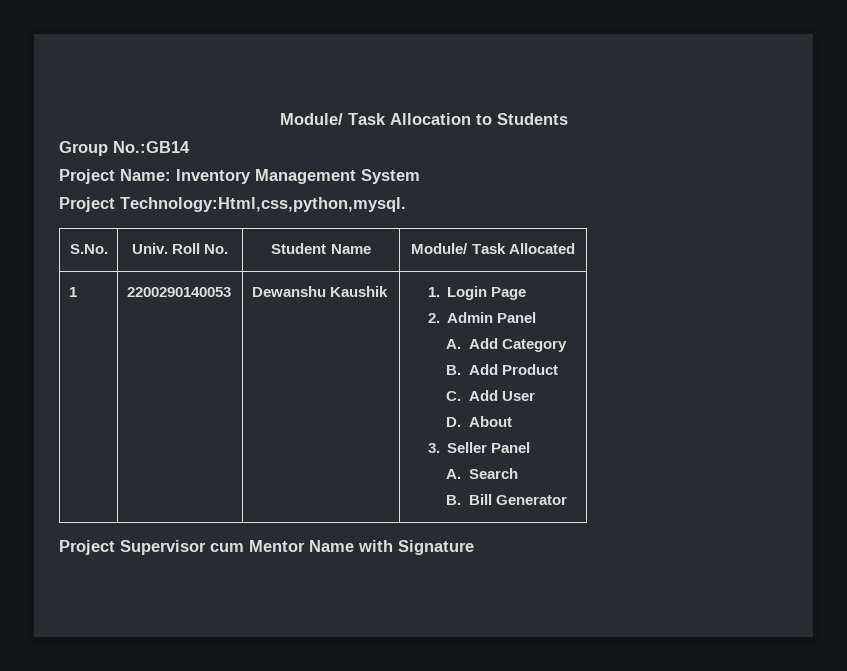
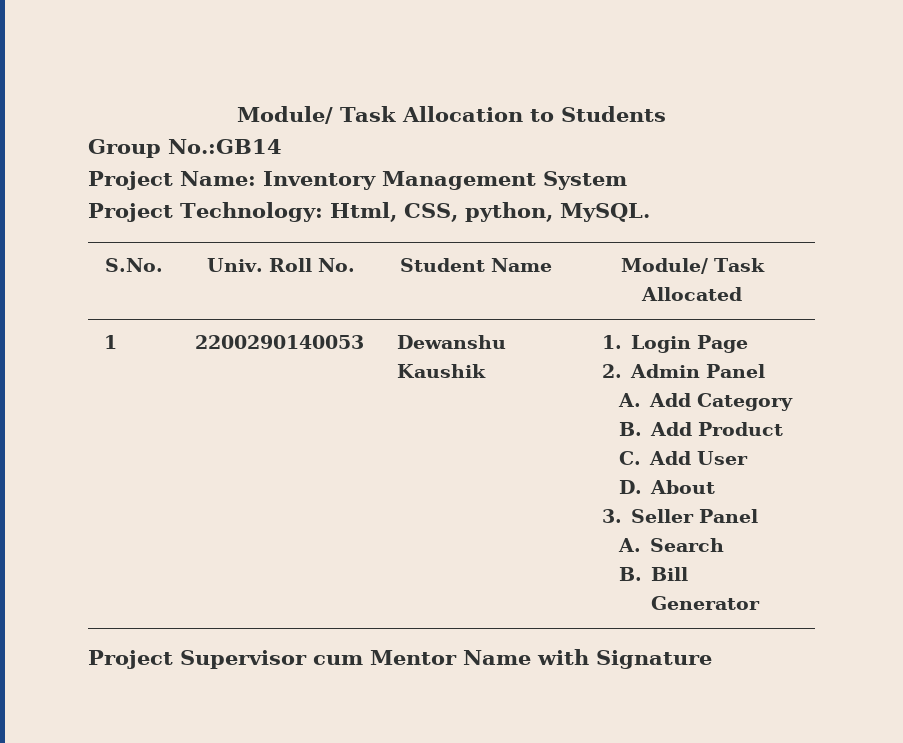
[120,197,406,212] Technology:Html,css,python,mysql. -> [180,202,650,222] Technology: Html, CSS, python, MySQL.

